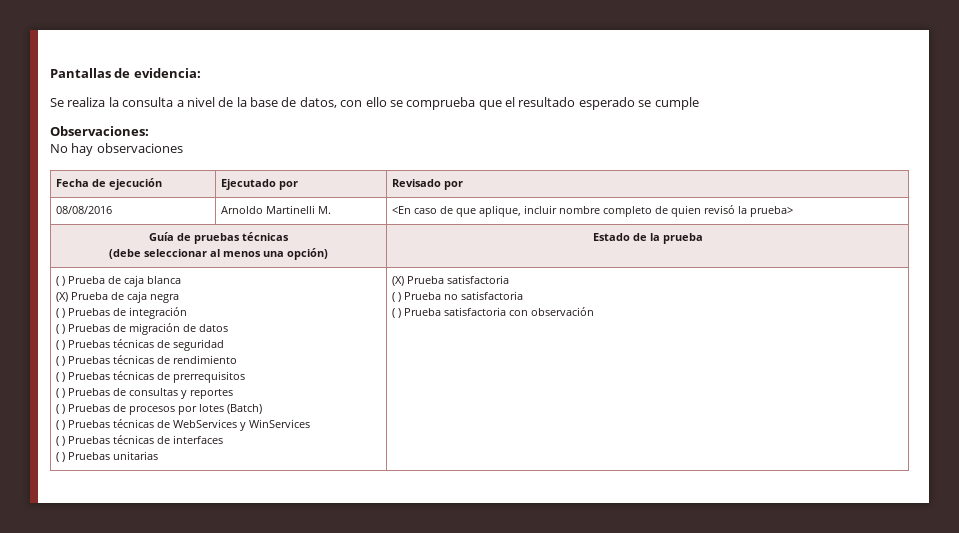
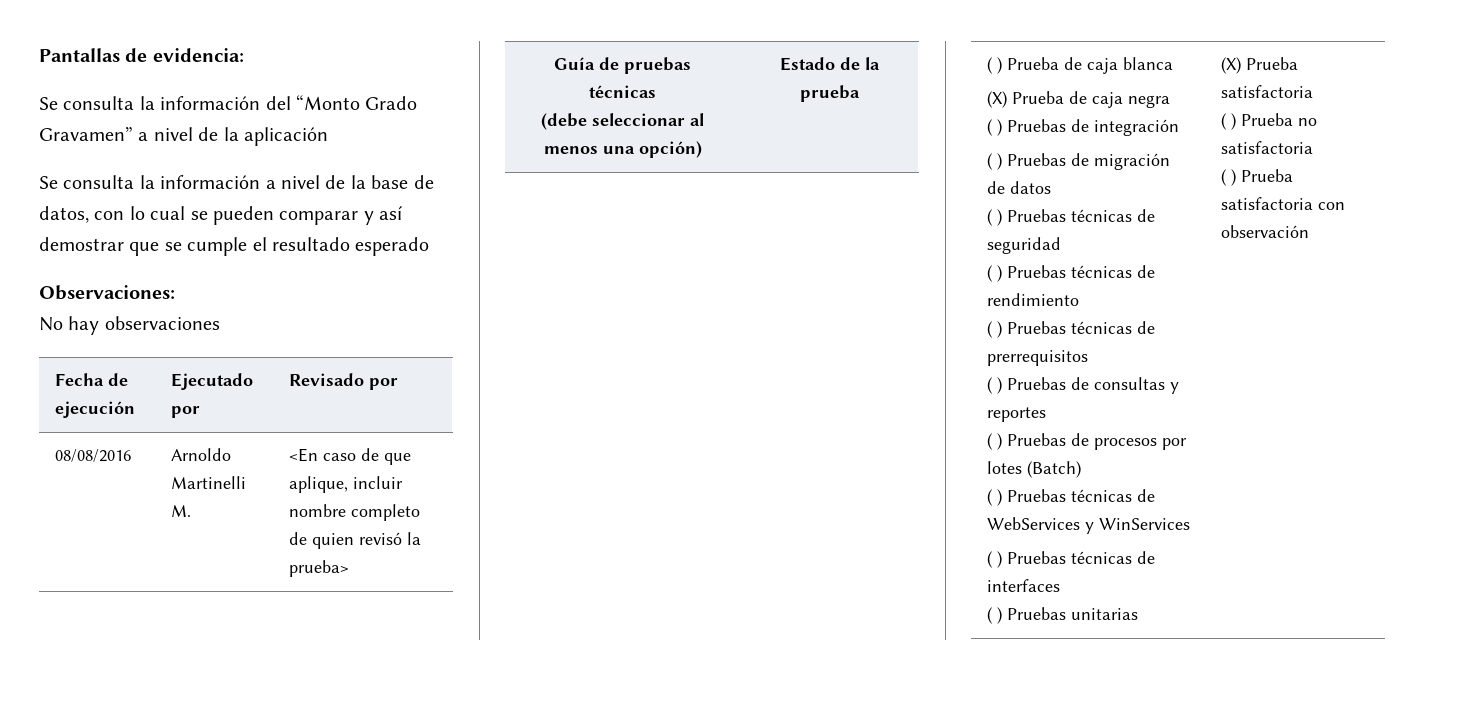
[67,97,174,107] realiza la consulta -> [63,95,418,110] [39,126,328,146] [39,175,261,189] consulta la información del “Monto Grado Gravamen” a nivel de la aplicación // Se consulta la información
[365,97,502,110] ello se comprueba que -> [129,206,403,225] [39,237,248,256] lo cual se pueden comparar y así demostrar que se cumple
[638,97,699,110] se cumple -> (430, 246) none

